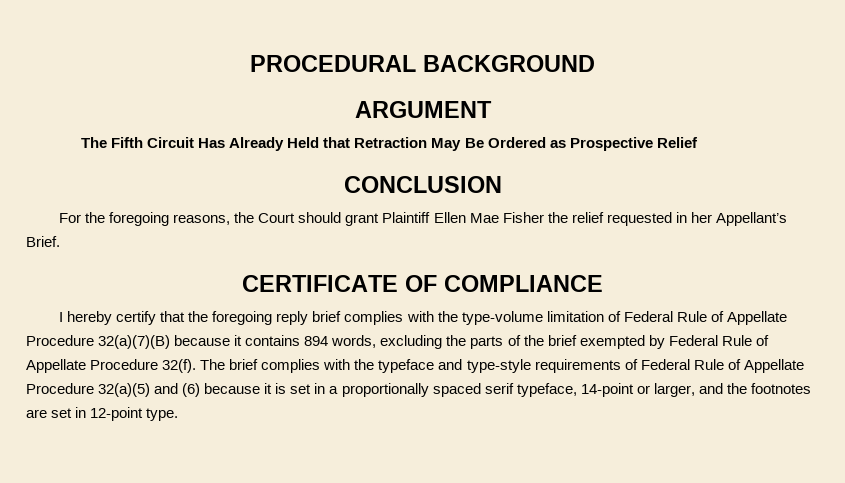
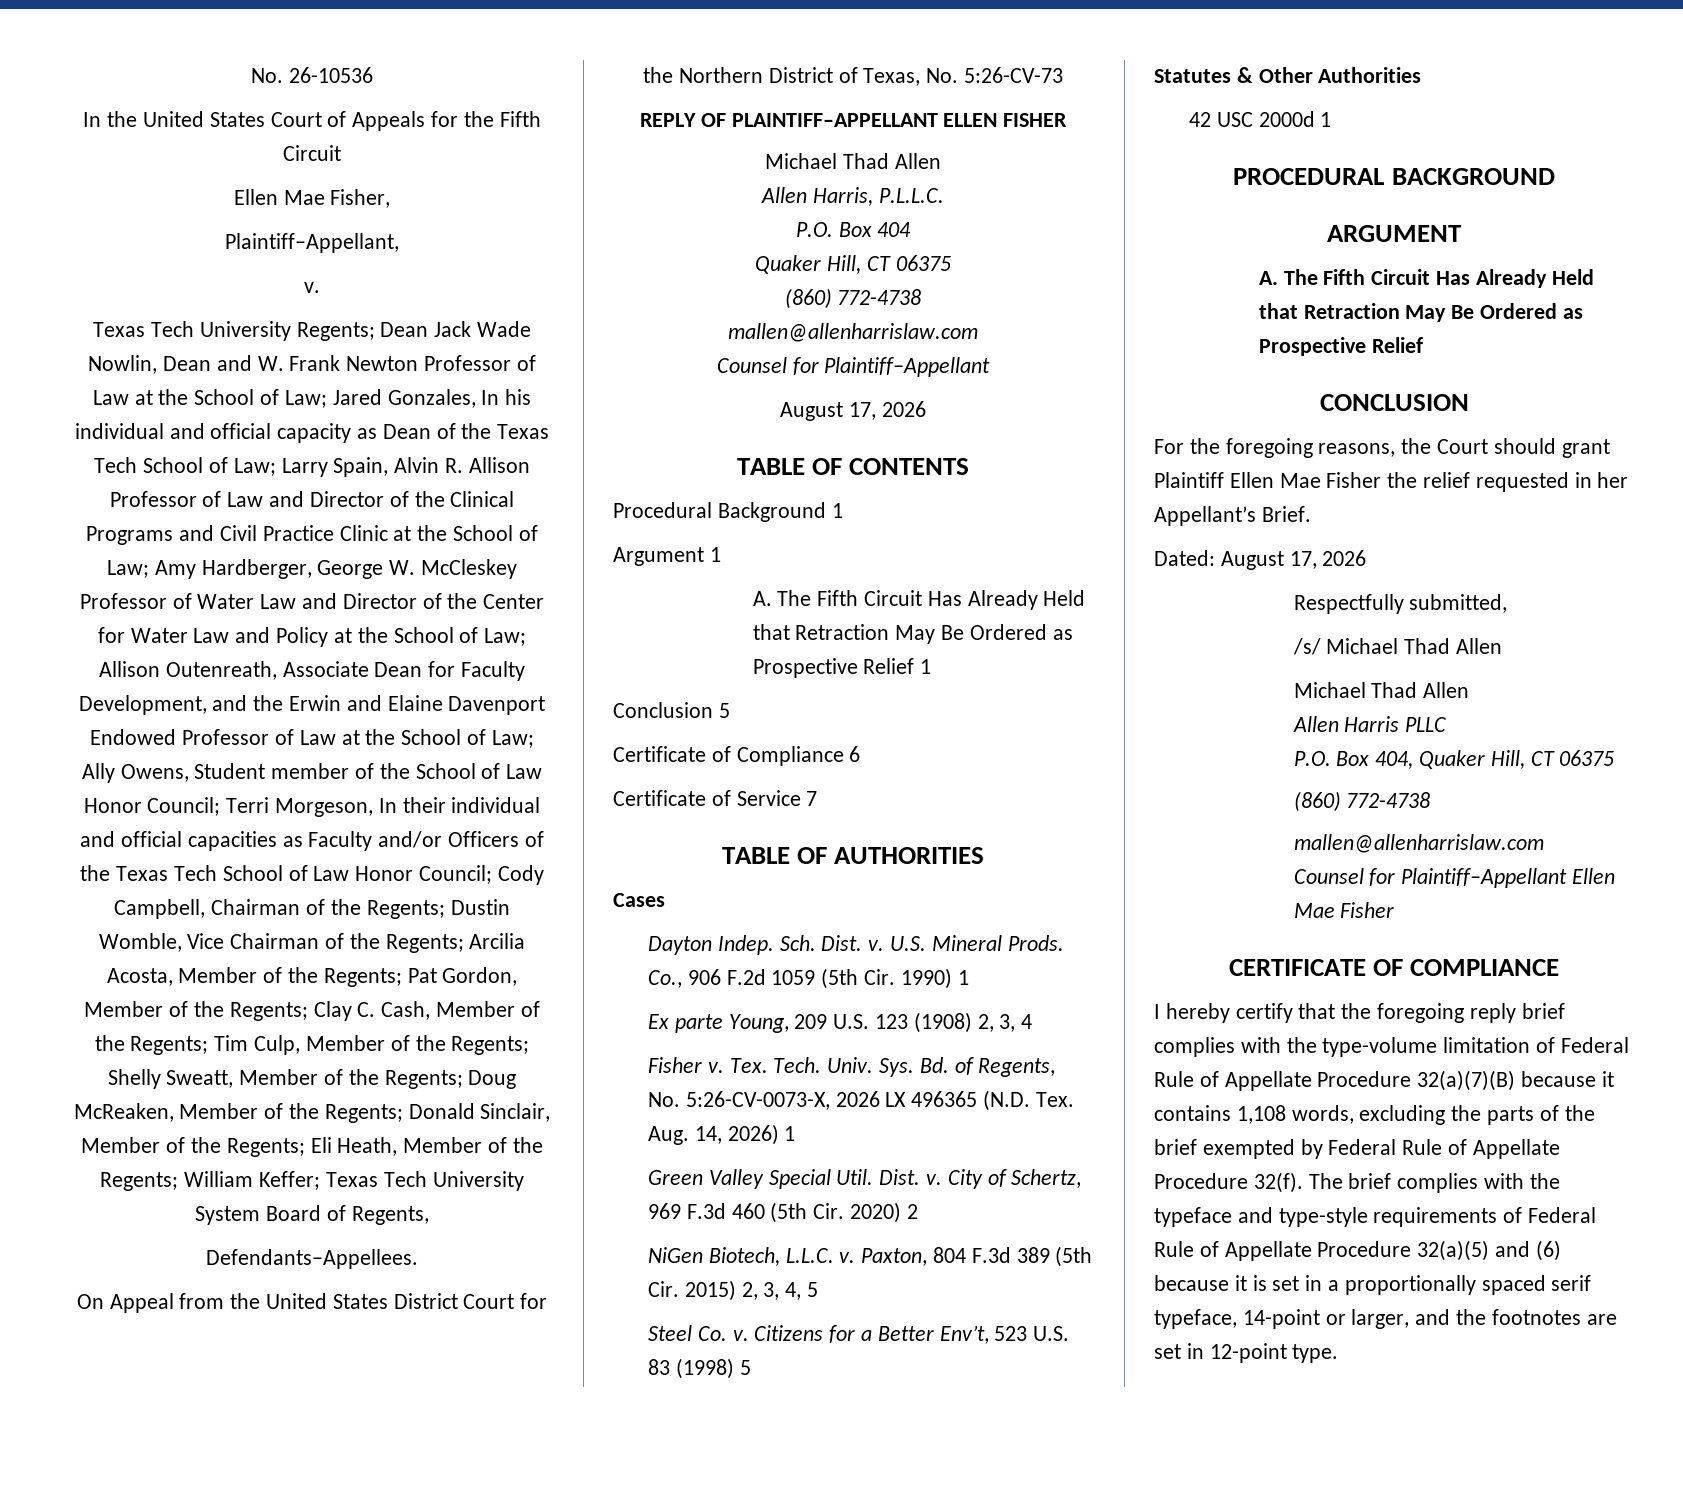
(250, 63) none -> [251,67,373,83] [83,111,541,131] [283,145,341,161] [233,189,391,208] [225,233,399,253] [304,282,320,293] [93,321,531,341] [88,355,536,374] [92,389,532,408] [74,423,550,443] [94,457,530,477] [109,491,515,507] [86,525,538,545] [106,559,518,579] [79,593,545,609] [97,627,527,647] [98,661,526,681] [78,695,546,715] [90,729,534,748] [81,763,543,783] [83,797,541,817] [80,831,544,851] [80,865,544,885] [114,899,510,919] [98,933,526,953] [106,967,518,987] [84,1001,540,1021] [94,1035,530,1055] [107,1069,517,1089] [73,1103,551,1123] [81,1137,543,1157] [100,1171,524,1191] [195,1205,429,1225] [206,1249,418,1269] [76,1293,548,1313] [643,67,1063,86] [639,113,1068,127] [765,153,941,169] [761,187,944,206] [795,222,912,237] [755,255,951,274] [784,288,922,309] [728,323,978,342] [716,357,991,377] [780,401,926,421] [736,458,970,475] [613,502,843,522] [613,547,721,566] [752,590,1086,610] [752,624,1073,644] [752,658,932,678] [613,702,730,718] [613,746,861,766] [613,790,818,806] [721,847,985,864] [613,893,665,907] [647,935,1064,955] [647,968,969,989] [647,1012,1033,1033] [647,1057,1056,1077] [647,1090,1074,1111] [647,1124,796,1145] [647,1169,1082,1189] [647,1202,918,1223] [647,1246,1093,1267] [647,1280,818,1301] [647,1325,1070,1344] [647,1358,751,1379] [1154,67,1422,83] [1188,111,1332,127] No. 26-10536 // In the United States Court of Appeals for the Fifth Circuit // Ellen Mae Fisher, // Plaintiff–Appellant, // v. // Texas Tech University Regents; Dean Jack Wade Nowlin, Dean and W. Frank Newton Professor of Law at the School of Law; Jared Gonzales, In his individual and official capacity as Dean of the Texas Tech School of Law; Larry Spain, Alvin R. Allison Professor of Law and Director of the Clinical Programs and Civil Practice Clinic at the School of Law; Amy Hardberger, George W. McCleskey Professor of Water Law and Director of the Center for Water Law and Policy at the School of Law; Allison Outenreath, Associate Dean for Faculty Development, and the Erwin and Elaine Davenport Endowed Professor of Law at the School of Law; Ally Owens, Student member of the School of Law Honor Council; Terri Morgeson, In their individual and official capacities as Faculty and/or Officers of the Texas Tech School of Law Honor Council; Cody Campbell, Chairman of the Regents; Dustin Womble, Vice Chairman of the Regents; Arcilia Acosta, Member of the Regents; Pat Gordon, Member of the Regents; Clay C. Cash, Member of the Regents; Tim Culp, Member of the Regents; Shelly Sweatt, Member of the Regents; Doug McReaken, Member of the Regents; Donald Sinclair, Member of the Regents; Eli Heath, Member of the Regents; William Keffer; Texas Tech University System Board of Regents, // Defendants–Appellees. // On Appeal from the United States District Court for the Northern District of Texas, No. 5:26-CV-73 // REPLY OF PLAINTIFF–APPELLANT ELLEN FISHER // Michael Thad Allen // Allen Harris, P.L.L.C. // P.O. Box 404 // Quaker Hill, CT 06375 // (860) 772-4738 // mallen@allenharrislaw.com // Counsel for Plaintiff–Appellant // August 17, 2026 // TABLE OF CONTENTS // Procedural Background 1 // Argument 1 // A. The Fifth Circuit Has Already Held that Retraction May Be Ordered as Prospective Relief 1 // Conclusion 5 // Certificate of Compliance 6 // Certificate of Service 7 // TABLE OF AUTHORITIES // Cases // Dayton Indep. Sch. Dist. v. U.S. Mineral Prods. Co., 906 F.2d 1059 (5th Cir. 1990) 1 // Ex parte Young, 209 U.S. 123 (1908) 2, 3, 4 // Fisher v. Tex. Tech. Univ. Sys. Bd. of Regents, No. 5:26-CV-0073-X, 2026 LX 496365 (N.D. Tex. Aug. 14, 2026) 1 // Green Valley Special Util. Dist. v. City of Schertz, 969 F.3d 460 (5th Cir. 2020) 2 // NiGen Biotech, L.L.C. v. Paxton, 804 F.3d 389 (5th Cir. 2015) 2, 3, 4, 5 // Steel Co. v. Citizens for a Better Env’t, 523 U.S. 83 (1998) 5 // Statutes & Other Authorities // 42 USC 2000d 1 //
(492, 109) none -> [1258,271,1278,285] A.
(60, 241) none -> [1154,550,1367,570] [1293,594,1508,614] [1292,638,1503,655] [1293,682,1470,698] [1292,716,1447,732] [1293,750,1615,769] [1293,791,1431,812] [1293,834,1544,853] [1293,868,1616,888] [1293,902,1395,918] // Dated: August 17, 2026 // Respectfully submitted, // /s/ Michael Thad Allen // Michael Thad Allen // Allen Harris PLLC // P.O. Box 404, Quaker Hill, CT 06375 // (860) 772-4738 // mallen@allenharrislaw.com // Counsel for Plaintiff–Appellant Ellen Mae Fisher
[304,336,329,346] 894 -> [1236,1105,1286,1124] 1,108

